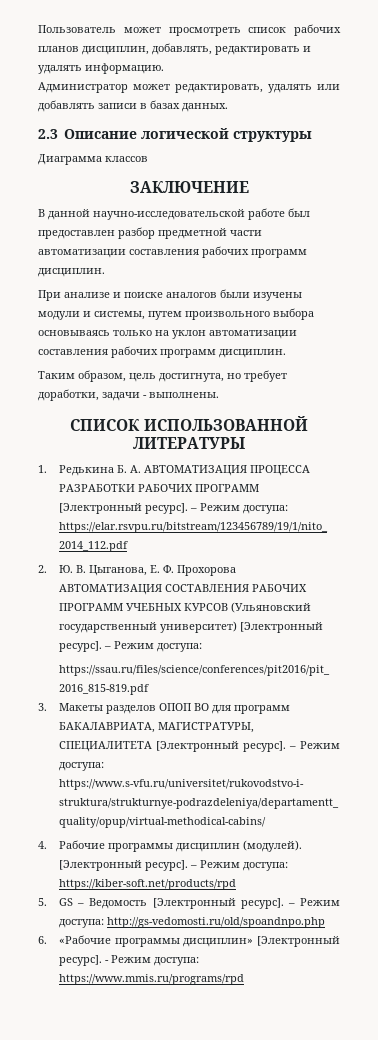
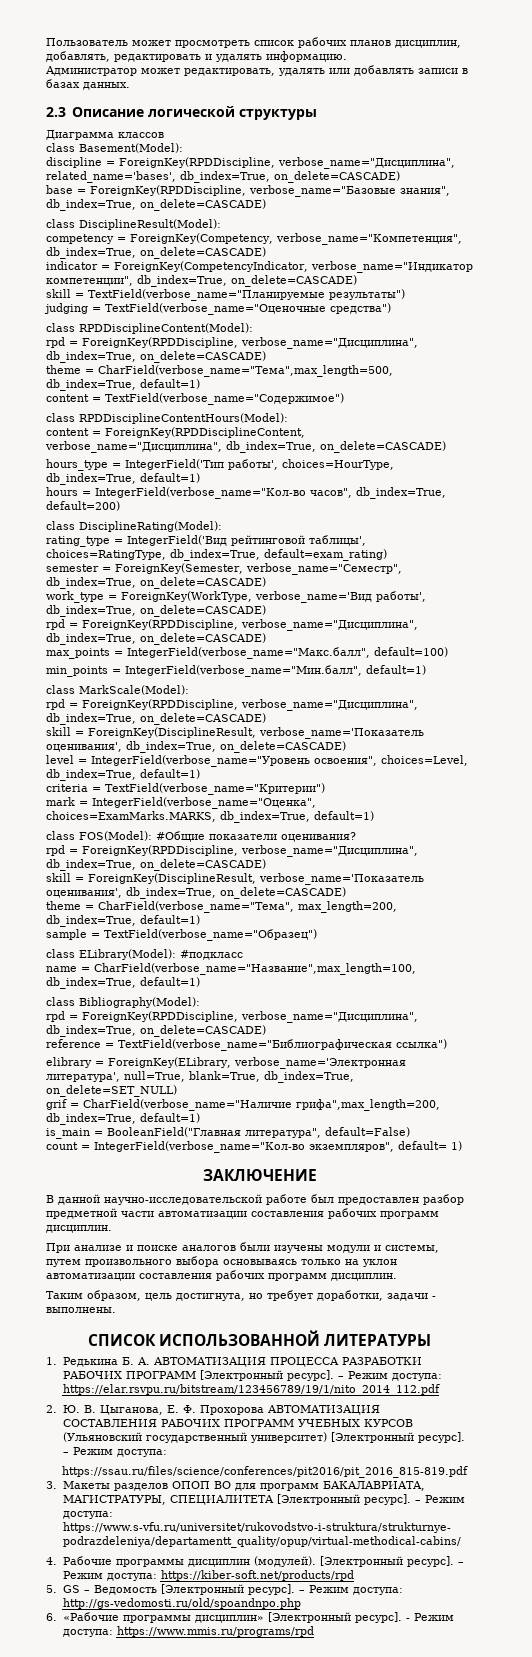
(148, 159) none -> [46,143,183,153] [46,157,455,169] [46,171,400,183] [46,185,450,197] [46,199,266,211] [46,219,221,230] [46,233,462,245] [46,247,266,259] [46,261,473,273] [46,275,357,287] [46,289,405,301] [44,303,391,315] [46,323,253,334] [46,337,418,349] [46,351,266,363] [46,365,393,377] [46,379,200,391] [46,393,344,405] [46,413,288,424] [46,427,305,438] [45,441,446,453] [46,459,394,471] [46,473,200,485] [46,487,446,499] [46,501,120,511] [46,521,222,532] [46,535,366,547] [46,549,387,561] [46,563,402,575] [46,577,266,589] [46,591,426,603] [46,605,266,617] [46,619,418,631] [46,633,266,645] [46,647,448,659] [46,665,426,677] [46,685,189,695] [46,699,418,711] [46,713,266,725] [46,727,424,739] [46,741,346,753] [46,755,468,767] [46,769,200,781] [46,783,325,795] [46,797,316,809] [46,811,374,823] [46,831,356,842] [46,845,418,857] [46,859,266,871] [46,873,424,885] [46,887,346,899] [46,901,397,913] [46,915,200,927] [46,929,317,941] [46,949,243,960] [46,963,416,975] [46,977,200,989] [46,997,200,1008] [46,1011,418,1023] [46,1025,266,1037] [46,1039,447,1051] [46,1057,406,1069] [46,1071,354,1083] [46,1085,177,1097] [46,1099,440,1111] [46,1113,200,1125] [46,1127,410,1139] [46,1141,462,1153] // class Basement(Model): // discipline = ForeignKey(RPDDiscipline, verbose_name="Дисциплина", related_name='bases', db_index=True, on_delete=CASCADE) // base = ForeignKey(RPDDiscipline, verbose_name="Базовые знания", db_index=True, on_delete=CASCADE) // class DisciplineResult(Model): // competency = ForeignKey(Competency, verbose_name="Компетенция", db_index=True, on_delete=CASCADE) // indicator = ForeignKey(CompetencyIndicator, verbose_name="Индикатор компетенции", db_index=True, on_delete=CASCADE) // skill = TextField(verbose_name="Планируемые результаты") // judging = TextField(verbose_name="Оценочные средства") // class RPDDisciplineContent(Model): // rpd = ForeignKey(RPDDiscipline, verbose_name="Дисциплина", db_index=True, on_delete=CASCADE) // theme = CharField(verbose_name="Тема",max_length=500, db_index=True, default=1) // content = TextField(verbose_name="Содержимое") // class RPDDisciplineContentHours(Model): // content = ForeignKey(RPDDisciplineContent, verbose_name="Дисциплина", db_index=True, on_delete=CASCADE) // hours_type = IntegerField('Тип работы', choices=HourType, db_index=True, default=1) // hours = IntegerField(verbose_name="Кол-во часов", db_index=True, default=200) // class DisciplineRating(Model): // rating_type = IntegerField('Вид рейтинговой таблицы', choices=RatingType, db_index=True, default=exam_rating) // semester = ForeignKey(Semester, verbose_name="Семестр", db_index=True, on_delete=CASCADE) // work_type = ForeignKey(WorkType, verbose_name='Вид работы', db_index=True, on_delete=CASCADE) // rpd = ForeignKey(RPDDiscipline, verbose_name="Дисциплина", db_index=True, on_delete=CASCADE) // max_points = IntegerField(verbose_name="Макс.балл", default=100) // min_points = IntegerField(verbose_name="Мин.балл", default=1) // class MarkScale(Model): // rpd = ForeignKey(RPDDiscipline, verbose_name="Дисциплина", db_index=True, on_delete=CASCADE) // skill = ForeignKey(DisciplineResult, verbose_name='Показатель оценивания', db_index=True, on_delete=CASCADE) // level = IntegerField(verbose_name="Уровень освоения", choices=Level, db_index=True, default=1) // criteria = TextField(verbose_name="Критерии") // mark = IntegerField(verbose_name="Оценка", choices=ExamMarks.MARKS, db_index=True, default=1) // class FOS(Model): #Общие показатели оценивания? // rpd = ForeignKey(RPDDiscipline, verbose_name="Дисциплина", db_index=True, on_delete=CASCADE) // skill = ForeignKey(DisciplineResult, verbose_name='Показатель оценивания', db_index=True, on_delete=CASCADE) // theme = CharField(verbose_name="Тема", max_length=200, db_index=True, default=1) // sample = TextField(verbose_name="Образец") // class ELibrary(Model): #подкласс // name = CharField(verbose_name="Название",max_length=100, db_index=True, default=1) // class Bibliography(Model): // rpd = ForeignKey(RPDDiscipline, verbose_name="Дисциплина", db_index=True, on_delete=CASCADE) // reference = TextField(verbose_name="Библиографическая ссылка") // elibrary = ForeignKey(ELibrary, verbose_name='Электронная литература', null=True, blank=True, db_index=True, on_delete=SET_NULL) // grif = CharField(verbose_name="Наличие грифа",max_length=200, db_index=True, default=1) // is_main = BooleanField("Главная литература", default=False) // count = IntegerField(verbose_name="Кол-во экземпляров", default= 1)

